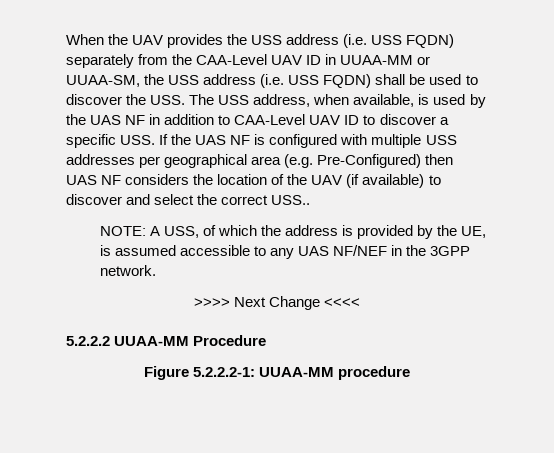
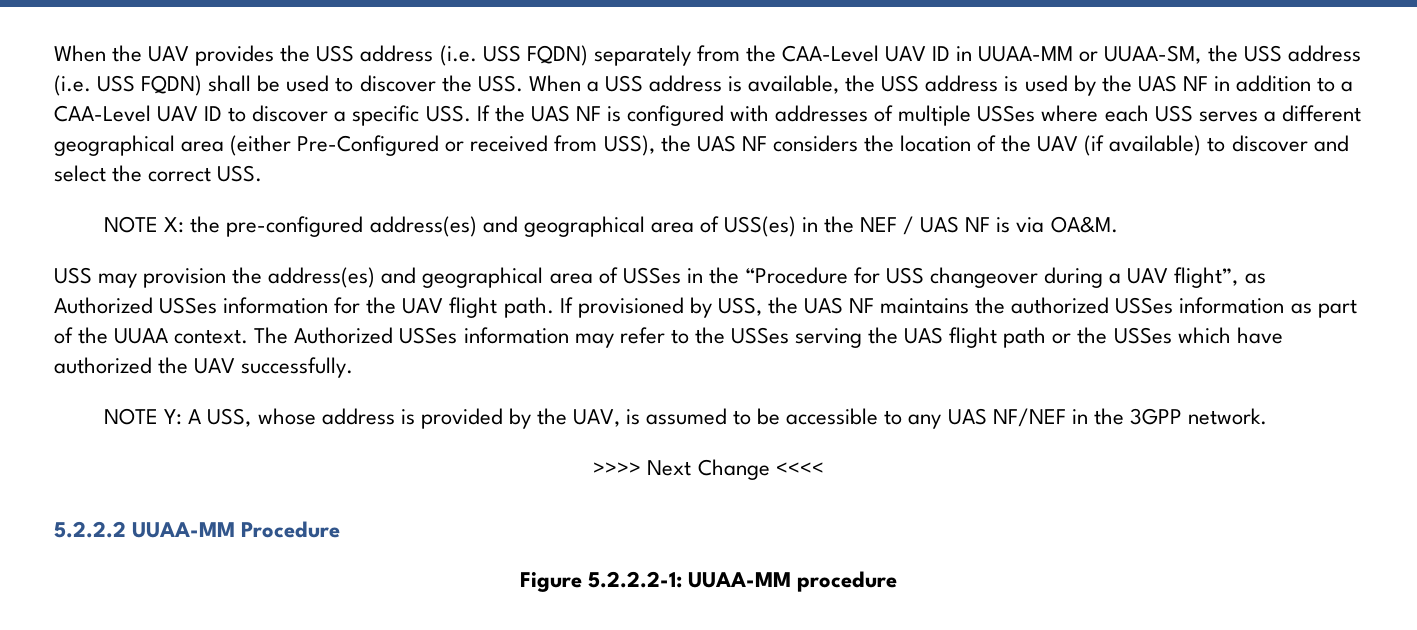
[189,94,415,107] The USS address, when available, -> [528,75,999,94] When a USS address is available, the USS address
(231, 120) none -> [1341,81,1354,92] a
[371,134,457,148] [66,154,454,168] multiple USS addresses per geographical area (e.g. Pre-Configured) then -> [775,105,1361,126] [54,135,691,156] addresses of multiple USSes where each USS serves a different geographical area (either Pre-Configured or received from USS), the
[271,195,311,205] [99,225,282,238] USS.. // NOTE: A USS, of which the -> [217,165,263,182] [104,216,1118,237] [54,267,1266,288] [54,297,1357,318] [54,327,1283,348] [54,357,354,378] [104,408,316,427] USS. // NOTE X: the pre-configured address(es) and geographical area of USS(es) in the NEF / UAS NF is via OA&M. // USS may provision the address(es) and geographical area of USSes in the “Procedure for USS changeover during a UAV flight”, as Authorized USSes information for the UAV flight path. If provisioned by USS, the UAS NF maintains the authorized USSes information as part of the UUAA context. The Authorized USSes information may refer to the USSes serving the UAS flight path or the USSes which have authorized the UAV successfully. // NOTE Y: A USS, whose
[461,226,487,238] UE, -> [572,409,620,427] UAV,
(176, 250) none -> [733,408,781,425] to be

